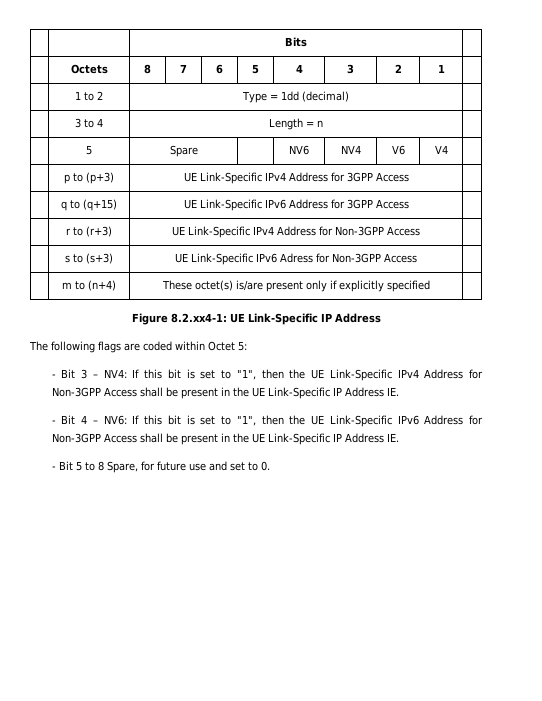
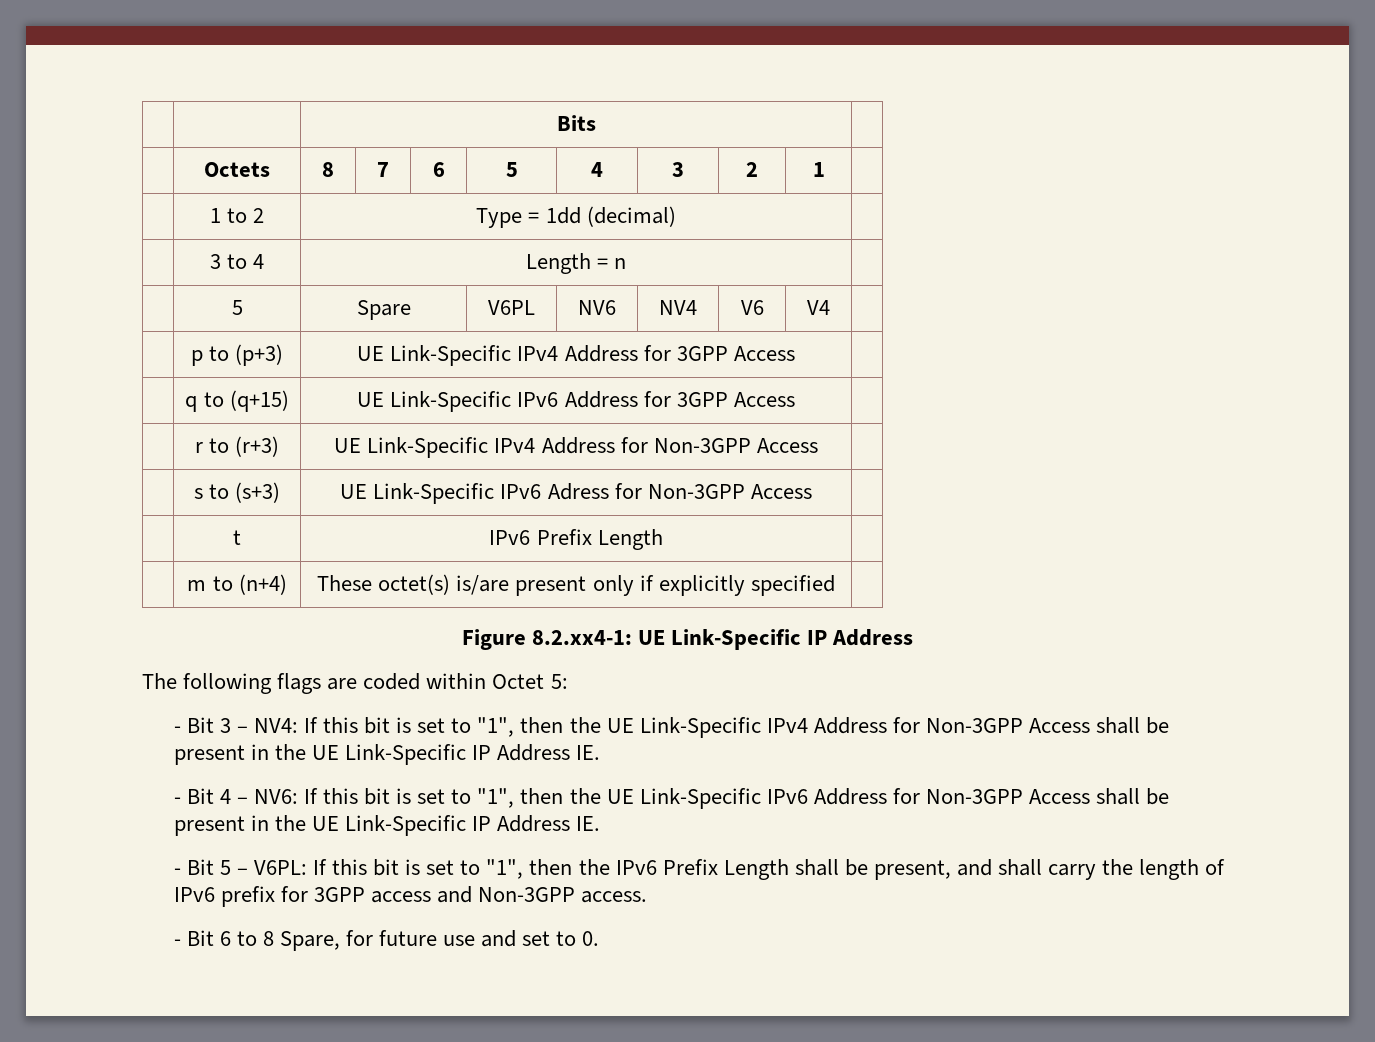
(198, 151) none -> [488,300,535,315] V6PL
(418, 258) none -> [233,530,241,545] [489,529,663,550] // | t | IPv6 Prefix Length |
(82, 466) none -> [236,859,1226,880] [173,886,648,907] [173,930,231,946] – V6PL: If this bit is set to "1", then the IPv6 Prefix Length shall be present, and shall carry the length of IPv6 prefix for 3GPP access and Non-3GPP access. // - Bit 6

